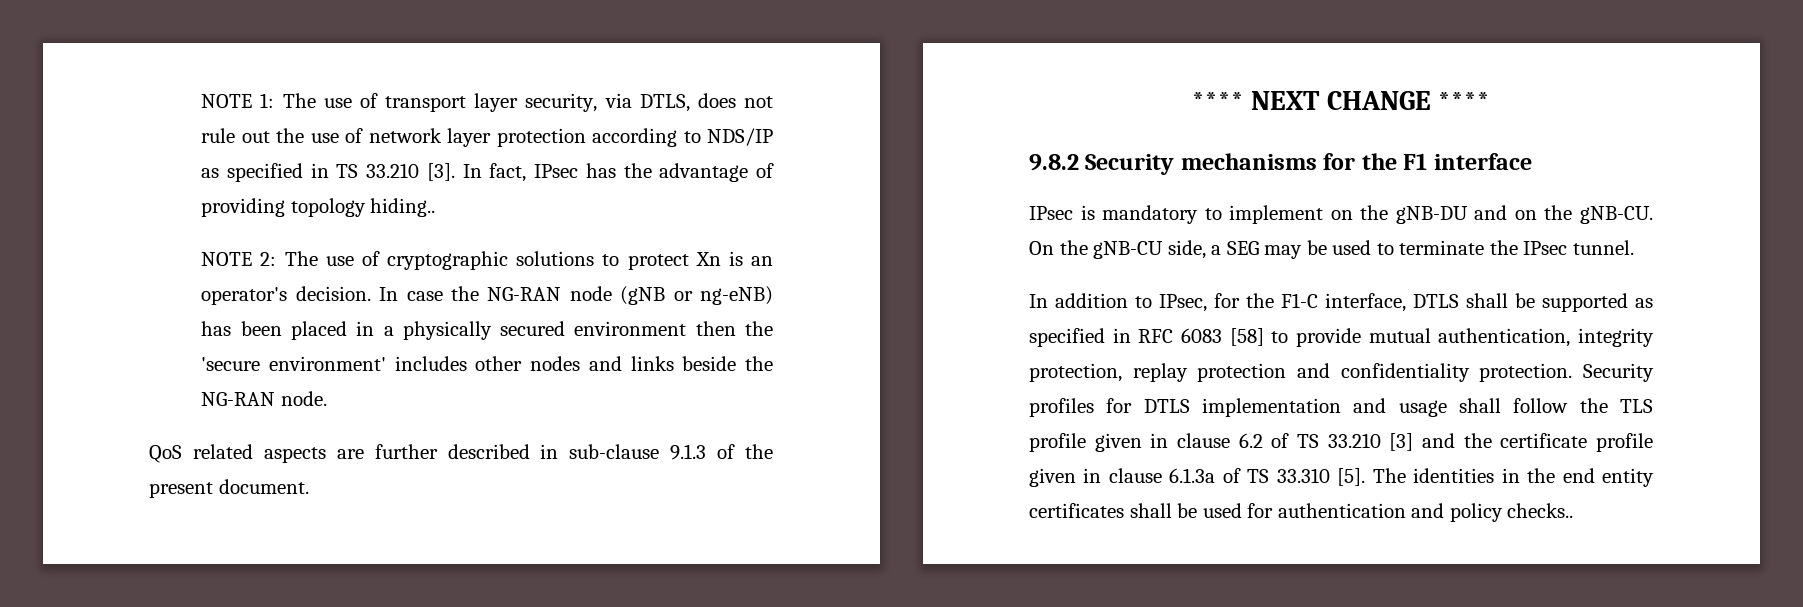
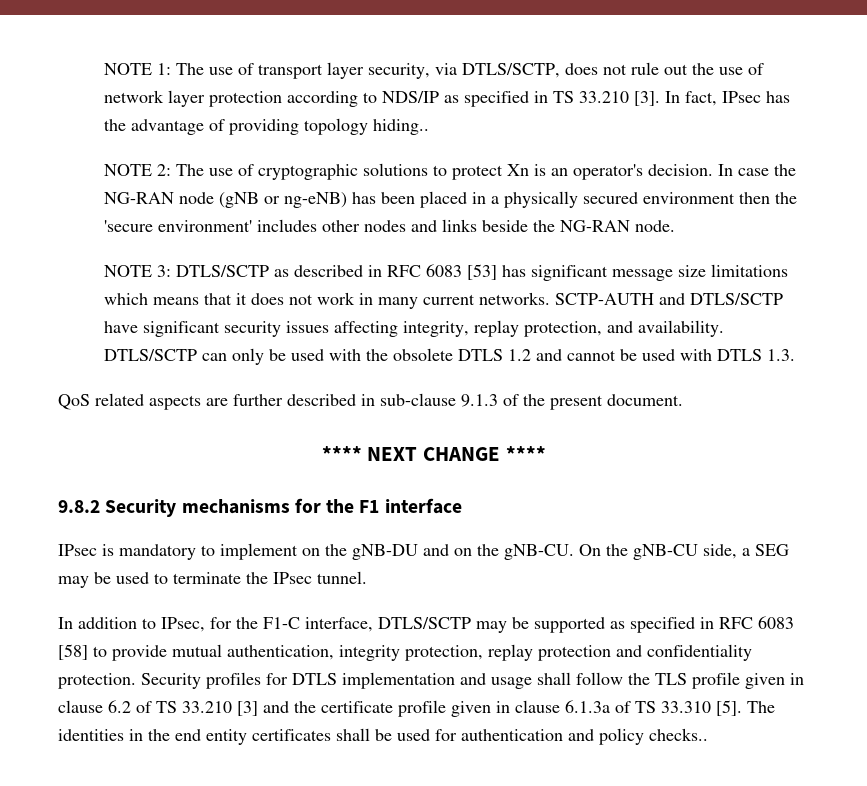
[639,94,690,112] DTLS, -> [462,63,561,78] DTLS/SCTP,
(327, 398) none -> [104,264,789,281] [104,292,784,309] [104,320,725,337] [104,348,796,365] // NOTE 3: DTLS/SCTP as described in RFC 6083 [53] has significant message size limitations which means that it does not work in many current networks. SCTP-AUTH and DTLS/SCTP have significant security issues affecting integrity, replay protection, and availability. DTLS/SCTP can only be used with the obsolete DTLS 1.2 and cannot be used with DTLS 1.3.
[1413,293,1508,308] DTLS shall -> [378,617,507,633] DTLS/SCTP may

